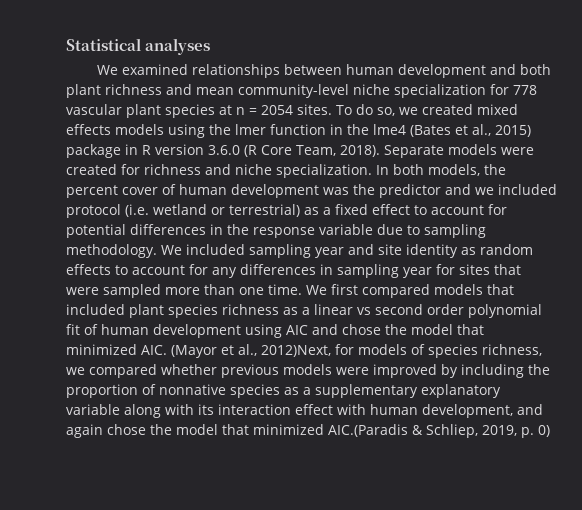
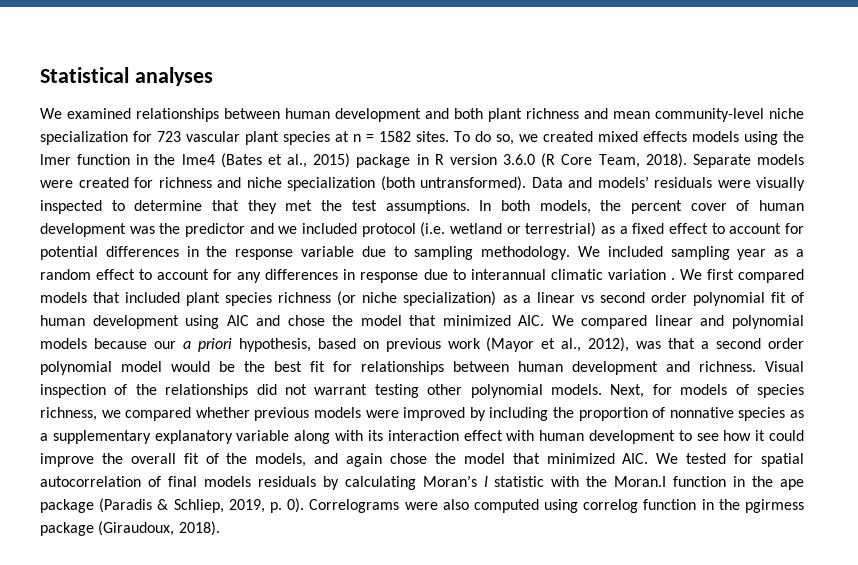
[513,85,537,95] 778 -> [157,131,181,142] 723
[261,105,293,115] 2054 -> [379,131,411,142] 1582
[276,164,372,178] specialization. -> [287,176,805,191] [40,200,470,214] specialization (both untransformed). Data and models’ residuals were visually inspected to determine that they met the test assumptions.
[348,244,533,258] [66,264,111,275] and site identity as random effects -> [774,249,804,257] [40,269,136,280] as a random effect
[337,264,521,278] [66,284,302,298] sampling year for sites that were sampled more than one time. -> [360,269,675,283] response due to interannual climatic variation .
(279, 309) none -> [337,291,497,306] (or niche specialization)
[171,344,331,358] (Mayor et al., 2012)Next, -> [551,315,804,329] [40,337,805,352] [40,361,804,375] [40,384,645,398] We compared linear and polynomial models because our a priori hypothesis, based on previous work (Mayor et al., 2012), was that a second order polynomial model would be the best fit for relationships between human development and richness. Visual inspection of the relationships did not warrant testing other polynomial models. Next,
[422,404,513,418] development, -> [588,430,804,444] [40,453,307,467] development to see how it could improve the overall fit of the models,
[328,424,550,438] AIC.(Paradis & Schliep, 2019, p. 0) -> [622,453,805,467] [40,475,804,490] [40,498,804,513] [40,521,220,536] AIC. We tested for spatial autocorrelation of final models residuals by calculating Moran’s I statistic with the Moran.I function in the ape package (Paradis & Schliep, 2019, p. 0). Correlograms were also computed using correlog function in the pgirmess package (Giraudoux, 2018).

